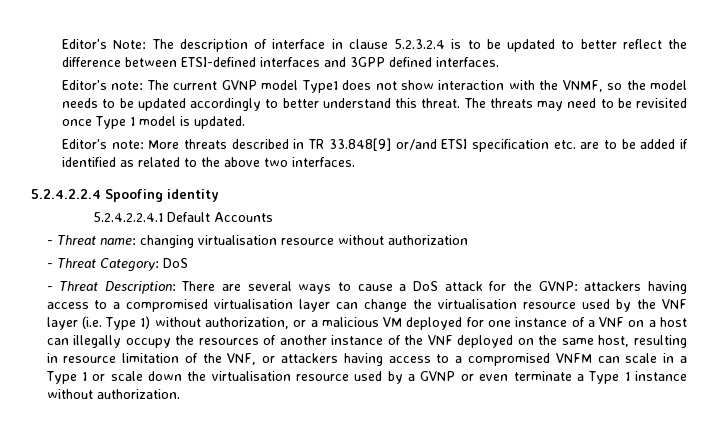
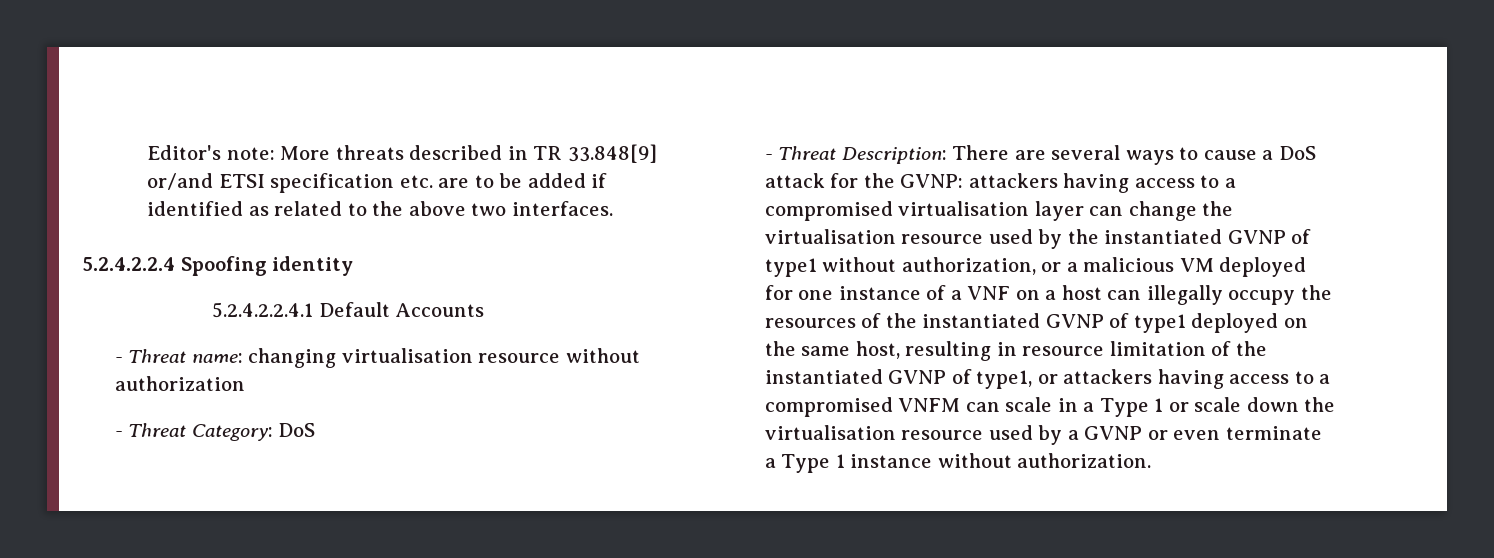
[62,39,687,52] [62,57,500,67] [62,80,687,93] [62,98,687,111] [62,116,246,129] [62,139,108,149] Editor's Note: The description of interface in clause 5.2.3.2.4 is to be updated to better reflect the difference between ETSI-defined interfaces and 3GPP defined interfaces. // Editor's note: The current GVNP model Type1 does not show interaction with the VNMF, so the model needs to be updated accordingly to better understand this threat. The threats may need to be revisited once Type 1 model is updated. // Editor's -> [147,145,222,160] Editor's
[662,299,687,309] [46,316,151,330] VNF layer (i.e. Type 1) -> [1104,229,1312,244] [764,258,817,277] instantiated GVNP of type1
[279,335,453,345] another instance of the VNF -> [885,313,1186,333] the instantiated GVNP of type1
[227,353,257,365] VNF, -> [764,369,1033,389] instantiated GVNP of type1,

